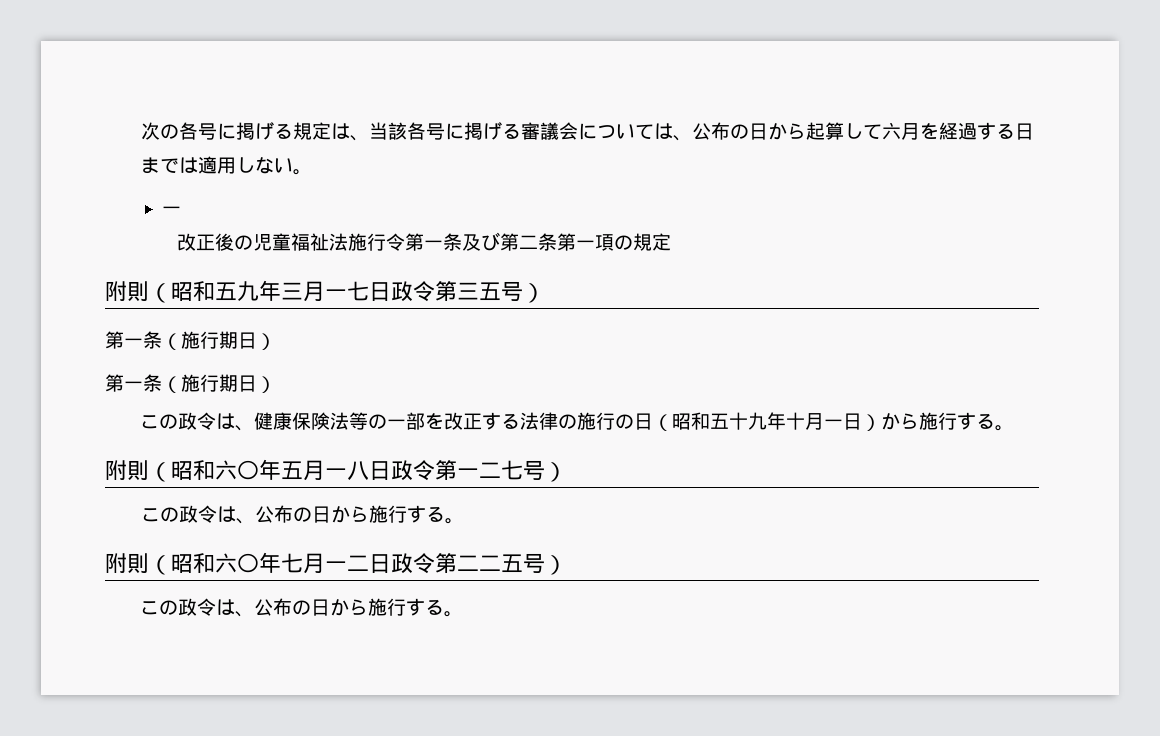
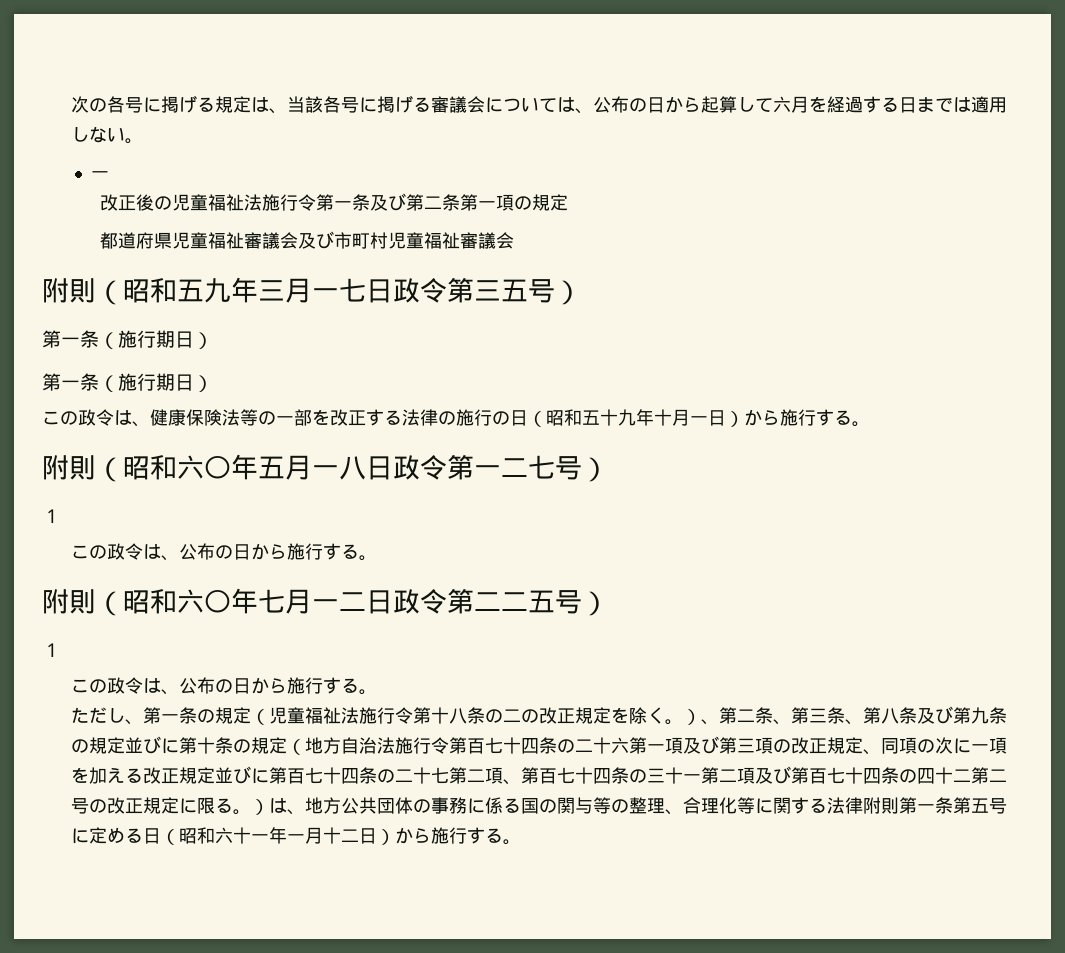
(672, 242) none -> [100,231,515,249] // 都道府県児童福祉審議会及び市町村児童福祉審議会
(567, 472) none -> [42,509,61,523] // １
[139,598,463,617] // この政令は、公布の日から施行する。 -> [42,643,61,657] [71,677,378,695] [71,706,1008,725] [71,736,1008,755] [71,766,1008,785] [71,797,1008,815] [71,827,522,845] // １ // この政令は、公布の日から施行する。 // ただし、第一条の規定（児童福祉法施行令第十八条の二の改正規定を除く。）、第二条、第三条、第八条及び第九条の規定並びに第十条の規定（地方自治法施行令第百七十四条の二十六第一項及び第三項の改正規定、同項の次に一項を加える改正規定並びに第百七十四条の二十七第二項、第百七十四条の三十一第二項及び第百七十四条の四十二第二号の改正規定に限る。）は、地方公共団体の事務に係る国の関与等の整理、合理化等に関する法律附則第一条第五号に定める日（昭和六十一年一月十二日）から施行する。

